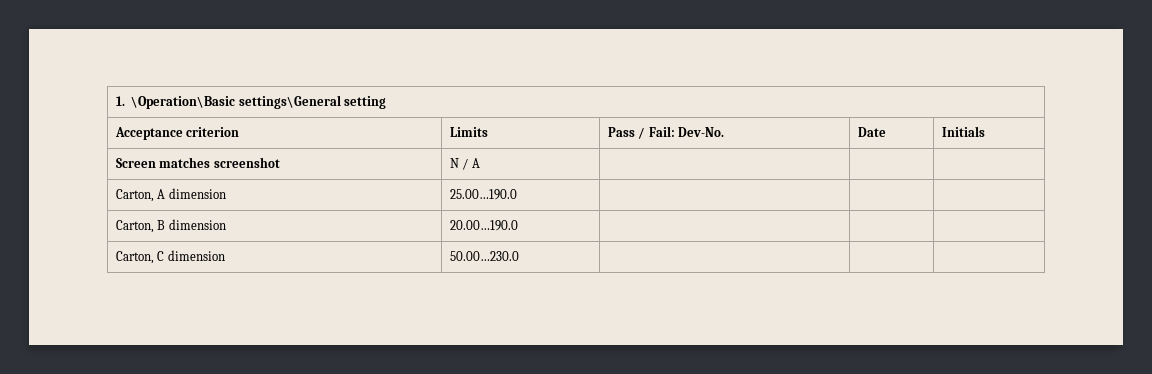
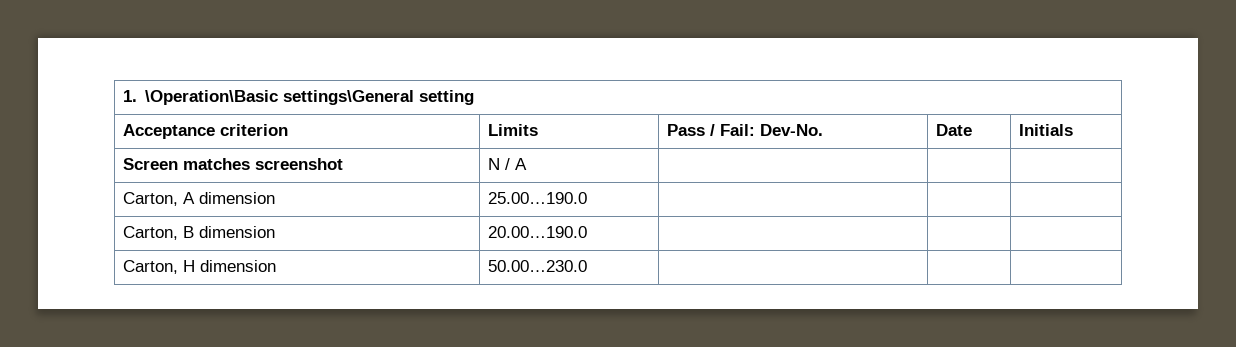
[157,251,165,261] C -> [182,260,195,272] H

